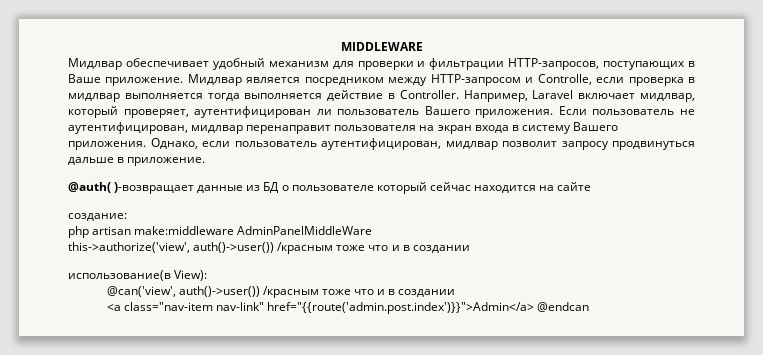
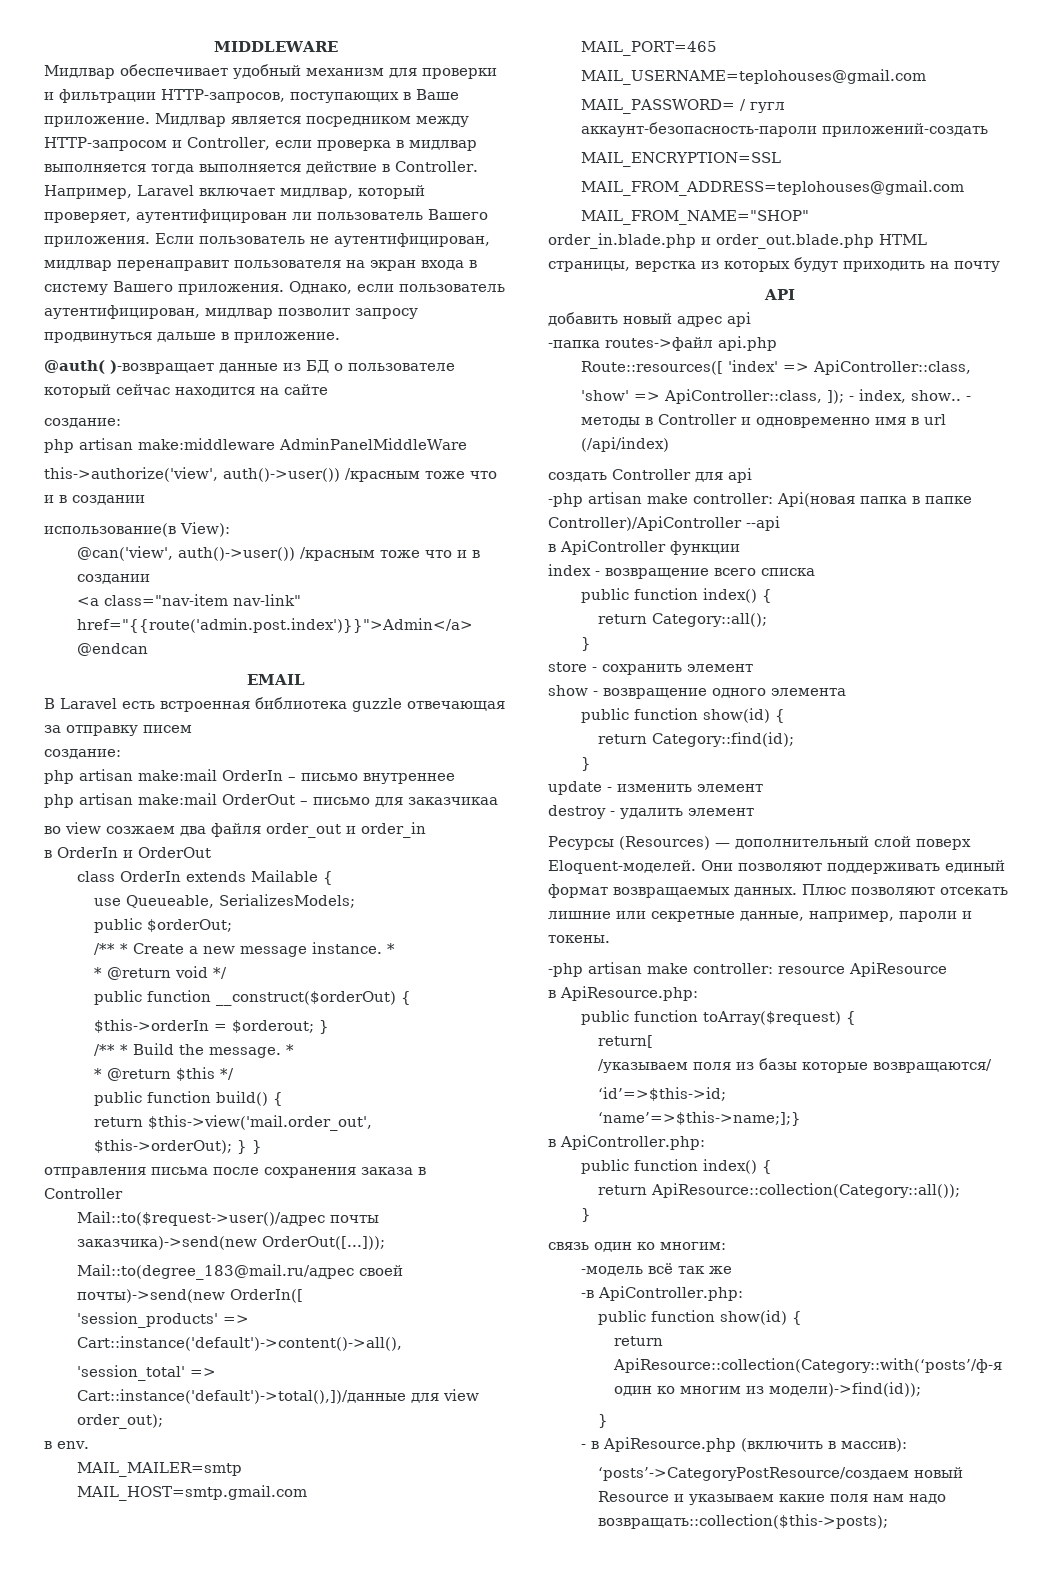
[537,74,592,85] Controlle, -> [187,137,270,150] Controller,
(590, 307) none -> [246,674,305,685] [44,697,505,712] [44,725,192,736] [44,749,121,759] [44,769,455,784] [44,793,498,808] [44,822,426,838] [44,847,211,858] [77,870,334,885] [93,894,355,908] [93,918,232,933] [93,942,395,957] [93,966,227,980] [93,990,411,1006] [93,1019,329,1034] [93,1043,294,1058] [93,1067,234,1081] [93,1091,283,1106] [93,1115,372,1131] [93,1139,262,1154] [44,1167,426,1178] [44,1188,123,1199] [77,1211,380,1226] [77,1236,386,1250] [77,1264,404,1280] [77,1289,304,1303] [77,1312,250,1328] [77,1336,403,1351] [77,1365,217,1381] [77,1389,480,1404] [77,1414,164,1429] [44,1441,89,1449] [77,1462,243,1477] [77,1485,308,1501] [581,41,718,56] [581,69,927,85] [581,99,786,114] [581,122,989,137] [581,152,782,167] [581,180,965,196] [581,210,810,225] [548,233,927,249] [548,257,1000,272] [763,289,795,300] [548,312,751,327] [548,336,777,351] [581,360,972,375] [581,389,972,404] [581,414,947,428] [581,437,670,452] [548,468,752,483] [548,492,972,507] [548,516,780,531] [548,540,740,555] [548,564,815,579] [581,588,773,603] [597,613,767,627] [581,637,592,651] [548,662,753,675] [548,685,846,699] [581,708,786,723] [597,732,794,747] [581,757,592,771] [548,781,763,795] [548,805,754,819] [548,836,971,850] [548,860,1005,874] [548,884,1008,898] [548,911,972,922] [548,935,610,943] [548,962,947,977] [548,986,698,1001] [581,1010,857,1025] [597,1035,653,1048] [597,1058,992,1073] [597,1087,726,1101] [597,1111,801,1126] [548,1135,705,1150] [581,1159,773,1174] [597,1183,960,1198] [581,1208,592,1222] [548,1242,726,1252] [581,1263,733,1276] [581,1286,744,1301] [597,1310,802,1325] [614,1336,664,1346] [613,1358,1003,1373] [614,1382,922,1397] [597,1414,608,1428] [581,1437,908,1452] [597,1467,963,1481] [597,1491,946,1505] [597,1514,888,1529] // EMAIL // В Laravel есть встроенная библиотека guzzle отвечающая за отправку писем // создание: // php artisan make:mail OrderIn – письмо внутреннее // php artisan make:mail OrderOut – письмо для заказчикаа // во view созжаем два файля order_out и order_in // в OrderIn и OrderOut // class OrderIn extends Mailable { // use Queueable, SerializesModels; // public $orderOut; // /** * Create a new message instance. * // * @return void */ // public function __construct($orderOut) { // $this->orderIn = $orderout; } // /** * Build the message. * // * @return $this */ // public function build() { // return $this->view('mail.order_out', $this->orderOut); } } // отправления письма после сохранения заказа в Controller // Mail::to($request->user()/адрес почты заказчика)->send(new OrderOut([...])); // Mail::to(degree_183@mail.ru/адрес своей почты)->send(new OrderIn([ // 'session_products' => Cart::instance('default')->content()->all(), // 'session_total' => Cart::instance('default')->total(),])/данные для view order_out); // в env. // MAIL_MAILER=smtp // MAIL_HOST=smtp.gmail.com // MAIL_PORT=465 // MAIL_USERNAME=teplohouses@gmail.com // MAIL_PASSWORD= / гугл аккаунт-безопасность-пароли приложений-создать // MAIL_ENCRYPTION=SSL // MAIL_FROM_ADDRESS=teplohouses@gmail.com // MAIL_FROM_NAME="SHOP" // order_in.blade.php и order_out.blade.php HTML страницы, верстка из которых будут приходить на почту // API // добавить новый адрес api // -папка routes->файл api.php // Route::resources([ 'index' => ApiController::class, // 'show' => ApiController::class, ]); - index, show.. - методы в Controller и одновременно имя в url (/api/index) // создать Controller для api // -php artisan make controller: Api(новая папка в папке Controller)/ApiController --api // в ApiController функции // index - возвращение всего списка // public function index() { // return Category::all(); // } // store - сохранить элемент // show - возвращение одного элемента // public function show(id) { // return Category::find(id); // } // update - изменить элемент // destroy - удалить элемент // Ресурсы (Resources) — дополнительный слой поверх Eloquent-моделей. Они позволяют поддерживать единый формат возвращаемых данных. Плюс позволяют отсекать лишние или секретные данные, например, пароли и токены. // -php artisan make controller: resource ApiResource // в ApiResource.php: // public function toArray($request) { // return[ // /указываем поля из базы которые возвращаются/ // ‘id’=>$this->id; // ‘name’=>$this->name;];} // в ApiController.php: // public function index() { // return ApiResource::collection(Category::all()); // } // связь один ко многим: // -модель всё так же // -в ApiController.php: // public function show(id) { // return ApiResource::collection(Category::with(‘posts’/ф-я один ко многим из модели)->find(id)); // } // - в ApiResource.php (включить в массив): // ‘posts’->CategoryPostResource/cоздаем новый Resource и указываем какие поля нам надо возвращать::collection($this->posts);

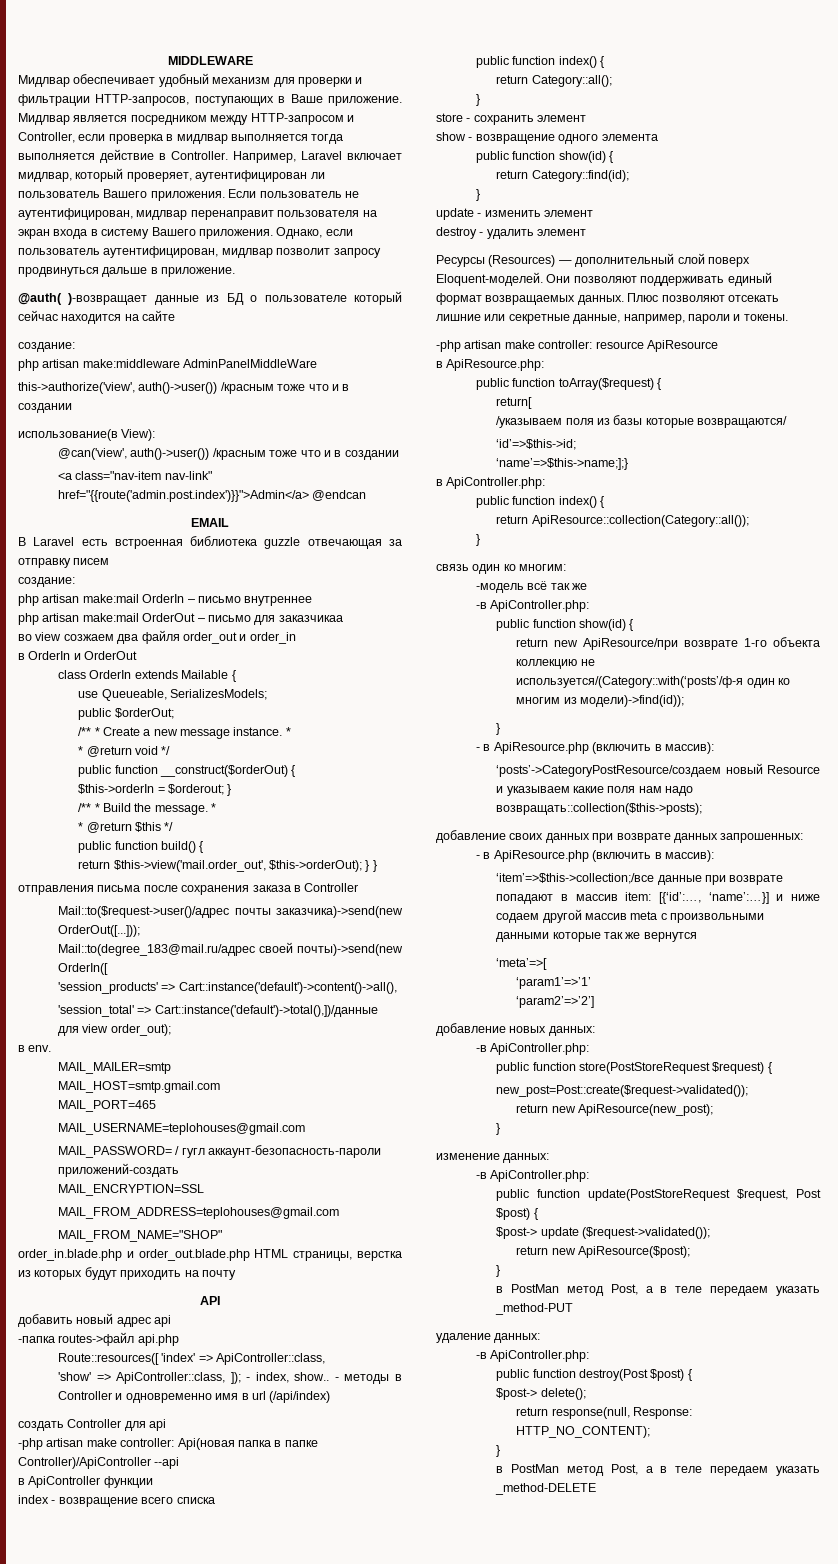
[613,1358,1003,1373] ApiResource::collection(Category::with(‘posts’/ф-я -> [554,637,820,650] [516,659,595,669] [516,676,744,688] new ApiResource/при возврате 1-го объекта коллекцию не используется/(Category::with(‘posts’/ф-я
(888, 1521) none -> [436,830,804,843] [476,850,714,862] [496,873,784,885] [496,892,820,904] [496,909,765,923] [496,932,697,942] [496,958,548,970] [516,977,592,989] [516,996,595,1008] [436,1023,595,1036] [476,1043,590,1055] [496,1062,772,1074] [496,1085,749,1097] [516,1104,713,1116] [496,1123,501,1135] [436,1153,550,1163] [476,1170,590,1182] [496,1189,821,1201] [496,1208,538,1220] [496,1227,710,1239] [516,1246,690,1258] [496,1265,501,1277] [496,1284,820,1296] [495,1303,574,1315] [436,1333,541,1343] [476,1350,590,1362] [496,1369,692,1381] [496,1388,586,1400] [516,1407,692,1419] [516,1426,651,1438] [496,1445,501,1457] [496,1464,820,1476] [495,1483,597,1495] // добавление своих данных при возврате данных запрошенных: // - в ApiResource.php (включить в массив): // ‘item’=>$this->collection;/все данные при возврате попадают в массив item: [{‘id’:…, ‘name’:…}] и ниже содаем другой массив meta с произвольными данными которые так же вернутся // ‘meta’=>[ // ‘param1’=>’1’ // ‘param2’=>’2’] // добавление новых данных: // -в ApiController.php: // public function store(PostStoreRequest $request) { // new_post=Post::create($request->validated()); // return new ApiResource(new_post); // } // изменение данных: // -в ApiController.php: // public function update(PostStoreRequest $request, Post $post) { // $post-> update ($request->validated()); // return new ApiResource($post); // } // в PostMan метод Post, а в теле передаем указать _method-PUT // удаление данных: // -в ApiController.php: // public function destroy(Post $post) { // $post-> delete(); // return response(null, Response: HTTP_NO_CONTENT); // } // в PostMan метод Post, а в теле передаем указать _method-DELETE

